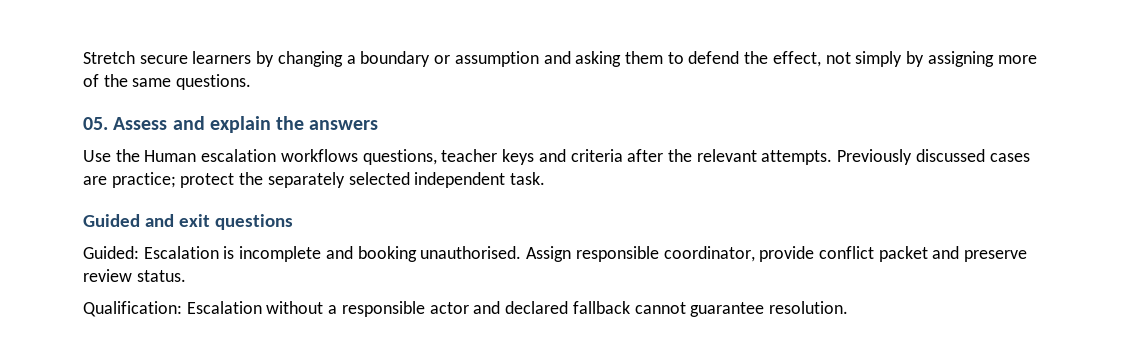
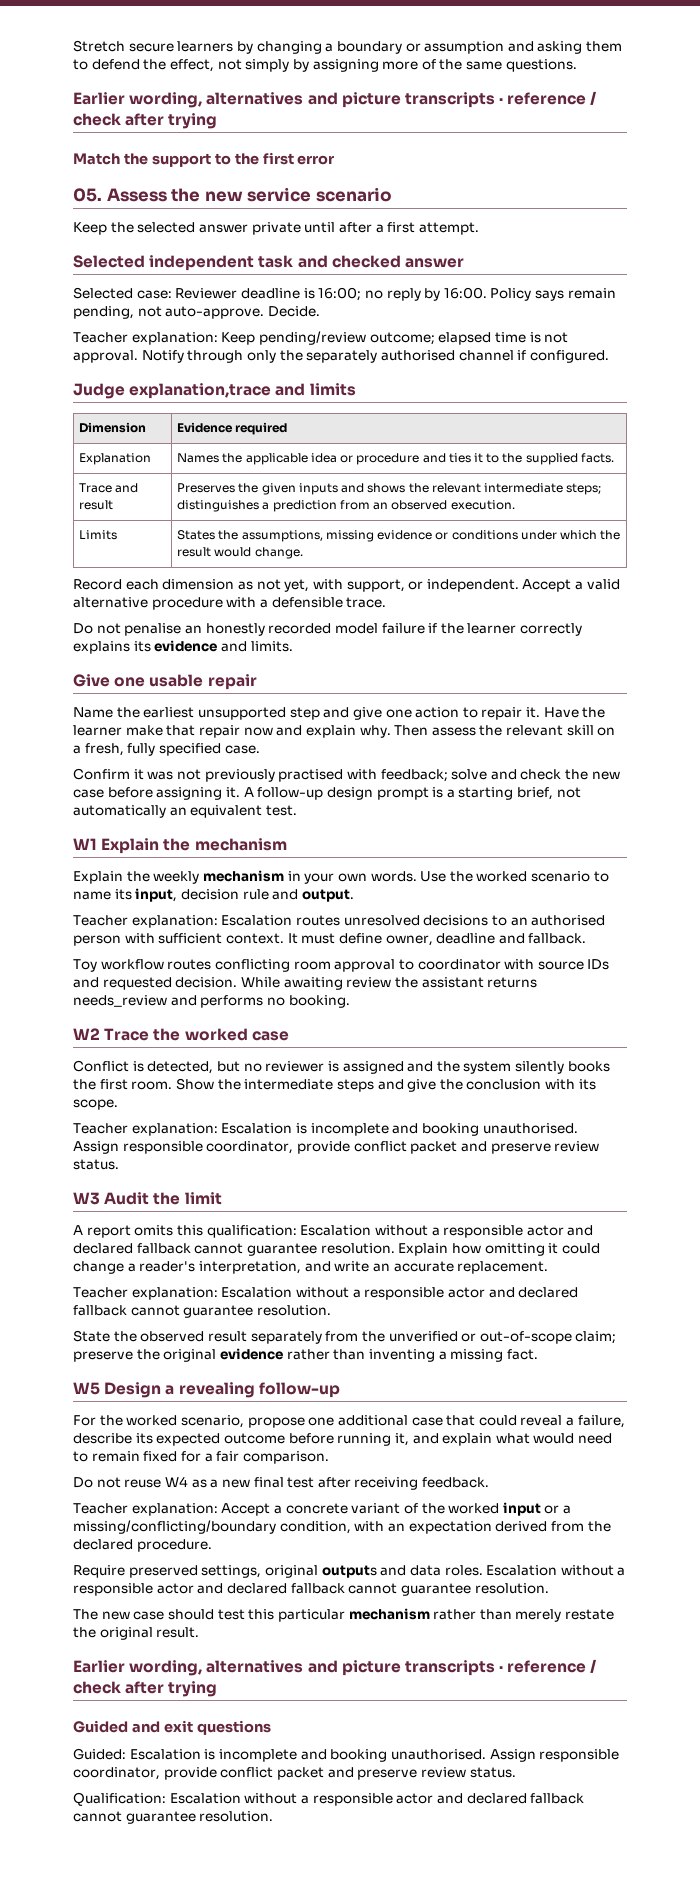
[83,116,379,133] [83,149,1030,165] [83,172,546,188] 05. Assess and explain the answers // Use the Human escalation workflows questions, teacher keys and criteria after the relevant attempts. Previously discussed cases are practice; protect the separately selected independent task. -> [73,91,598,108] [73,113,218,129] [73,152,335,167] [73,187,392,202] [73,222,479,235] [73,255,464,271] [73,287,616,301] [73,306,320,319] [73,331,569,345] [73,350,609,363] [73,383,356,399] [79,422,147,433] [177,422,288,435] [79,453,152,465] [177,453,614,465] [79,483,139,493] [79,500,114,510] [177,483,602,495] [177,500,515,512] [79,530,118,540] [177,530,621,542] [177,547,303,559] [73,579,620,592] [73,597,387,610] [73,623,583,636] [73,640,293,654] [73,674,257,690] [73,707,606,720] [73,725,616,738] [73,743,260,756] [73,768,620,782] [73,787,581,800] [73,805,297,818] [73,838,287,854] [73,870,609,884] [73,888,354,902] [73,915,606,928] [73,933,587,946] [73,959,610,972] [73,977,538,990] [73,995,350,1008] [73,1028,289,1041] [73,1060,610,1074] [73,1078,596,1092] [73,1099,118,1110] [73,1123,578,1136] [73,1141,600,1154] [73,1159,119,1170] [73,1192,222,1205] [73,1225,594,1238] [73,1243,600,1256] [73,1261,549,1274] [73,1287,579,1300] [73,1305,331,1318] [73,1330,617,1344] [73,1348,538,1362] [73,1382,340,1398] [73,1415,625,1428] [73,1433,613,1446] [73,1451,329,1464] [73,1476,490,1490] [73,1502,572,1516] [73,1520,611,1534] [73,1539,212,1552] [73,1565,626,1578] [73,1583,549,1596] [73,1608,615,1622] [73,1627,200,1640] [73,1659,598,1676] [73,1681,218,1697] Earlier wording, alternatives and picture transcripts · reference / check after trying // Match the support to the first error // 05. Assess the new service scenario // Keep the selected answer private until after a first attempt. // Selected independent task and checked answer // Selected case: Reviewer deadline is 16:00; no reply by 16:00. Policy says remain pending, not auto-approve. Decide. // Teacher explanation: Keep pending/review outcome; elapsed time is not approval. Notify through only the separately authorised channel if configured. // Judge explanation,trace and limits // Dimension | Evidence required // Explanation | Names the applicable idea or procedure and ties it to the supplied facts. // Trace and result | Preserves the given inputs and shows the relevant intermediate steps; distinguishes a prediction from an observed execution. // Limits | States the assumptions, missing evidence or conditions under which the result would change. // Record each dimension as not yet, with support, or independent. Accept a valid alternative procedure with a defensible trace. // Do not penalise an honestly recorded model failure if the learner correctly explains its evidence and limits. // Give one usable repair // Name the earliest unsupported step and give one action to repair it. Have the learner make that repair now and explain why. Then assess the relevant skill on a fresh, fully specified case. // Confirm it was not previously practised with feedback; solve and check the new case before assigning it. A follow-up design prompt is a starting brief, not automatically an equivalent test. // W1 Explain the mechanism // Explain the weekly mechanism in your own words. Use the worked scenario to name its input, decision rule and output. // Teacher explanation: Escalation routes unresolved decisions to an authorised person with sufficient context. It must define owner, deadline and fallback. // Toy workflow routes conflicting room approval to coordinator with source IDs and requested decision. While awaiting review the assistant returns needs_review and performs no booking. // W2 Trace the worked case // Conflict is detected, but no reviewer is assigned and the system silently books the first room. Show the intermediate steps and give the conclusion with its scope. // Teacher explanation: Escalation is incomplete and booking unauthorised. Assign responsible coordinator, provide conflict packet and preserve review status. // W3 Audit the limit // A report omits this qualification: Escalation without a responsible actor and declared fallback cannot guarantee resolution. Explain how omitting it could change a reader's interpretation, and write an accurate replacement. // Teacher explanation: Escalation without a responsible actor and declared fallback cannot guarantee resolution. // State the observed result separately from the unverified or out-of-scope claim; preserve the original evidence rather than inventing a missing fact. // W5 Design a revealing follow-up // For the worked scenario, propose one additional case that could reveal a failure, describe its expected outcome before running it, and explain what would need to remain fixed for a fair comparison. // Do not reuse W4 as a new final test after receiving feedback. // Teacher explanation: Accept a concrete variant of the worked input or a missing/conflicting/boundary condition, with an expectation derived from the declared procedure. // Require preserved settings, original outputs and data roles. Escalation without a responsible actor and declared fallback cannot guarantee resolution. // The new case should test this particular mechanism rather than merely restate the original result. // Earlier wording, alternatives and picture transcripts · reference / check after trying

